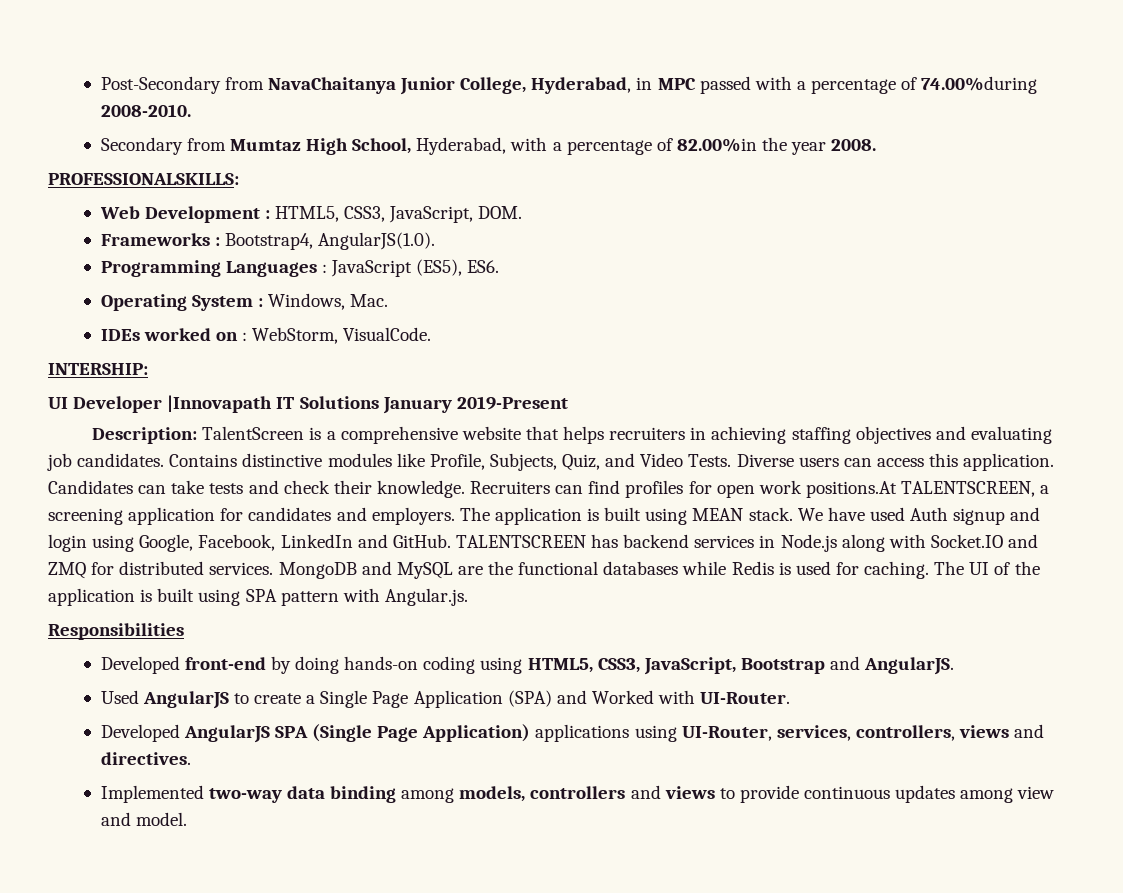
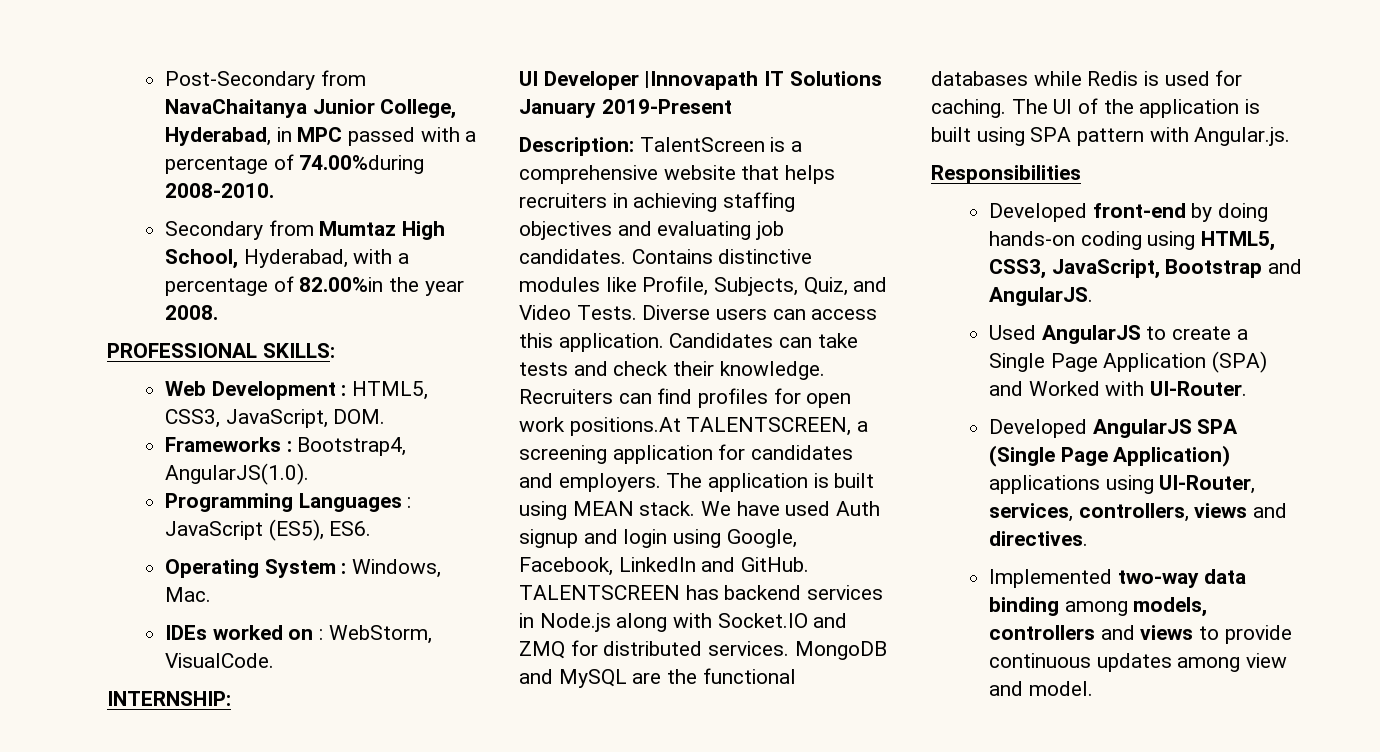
[48,173,239,185] PROFESSIONALSKILLS: -> [107,343,335,358] PROFESSIONAL SKILLS:
[48,363,148,375] INTERSHIP: -> [107,691,231,706] INTERNSHIP:

